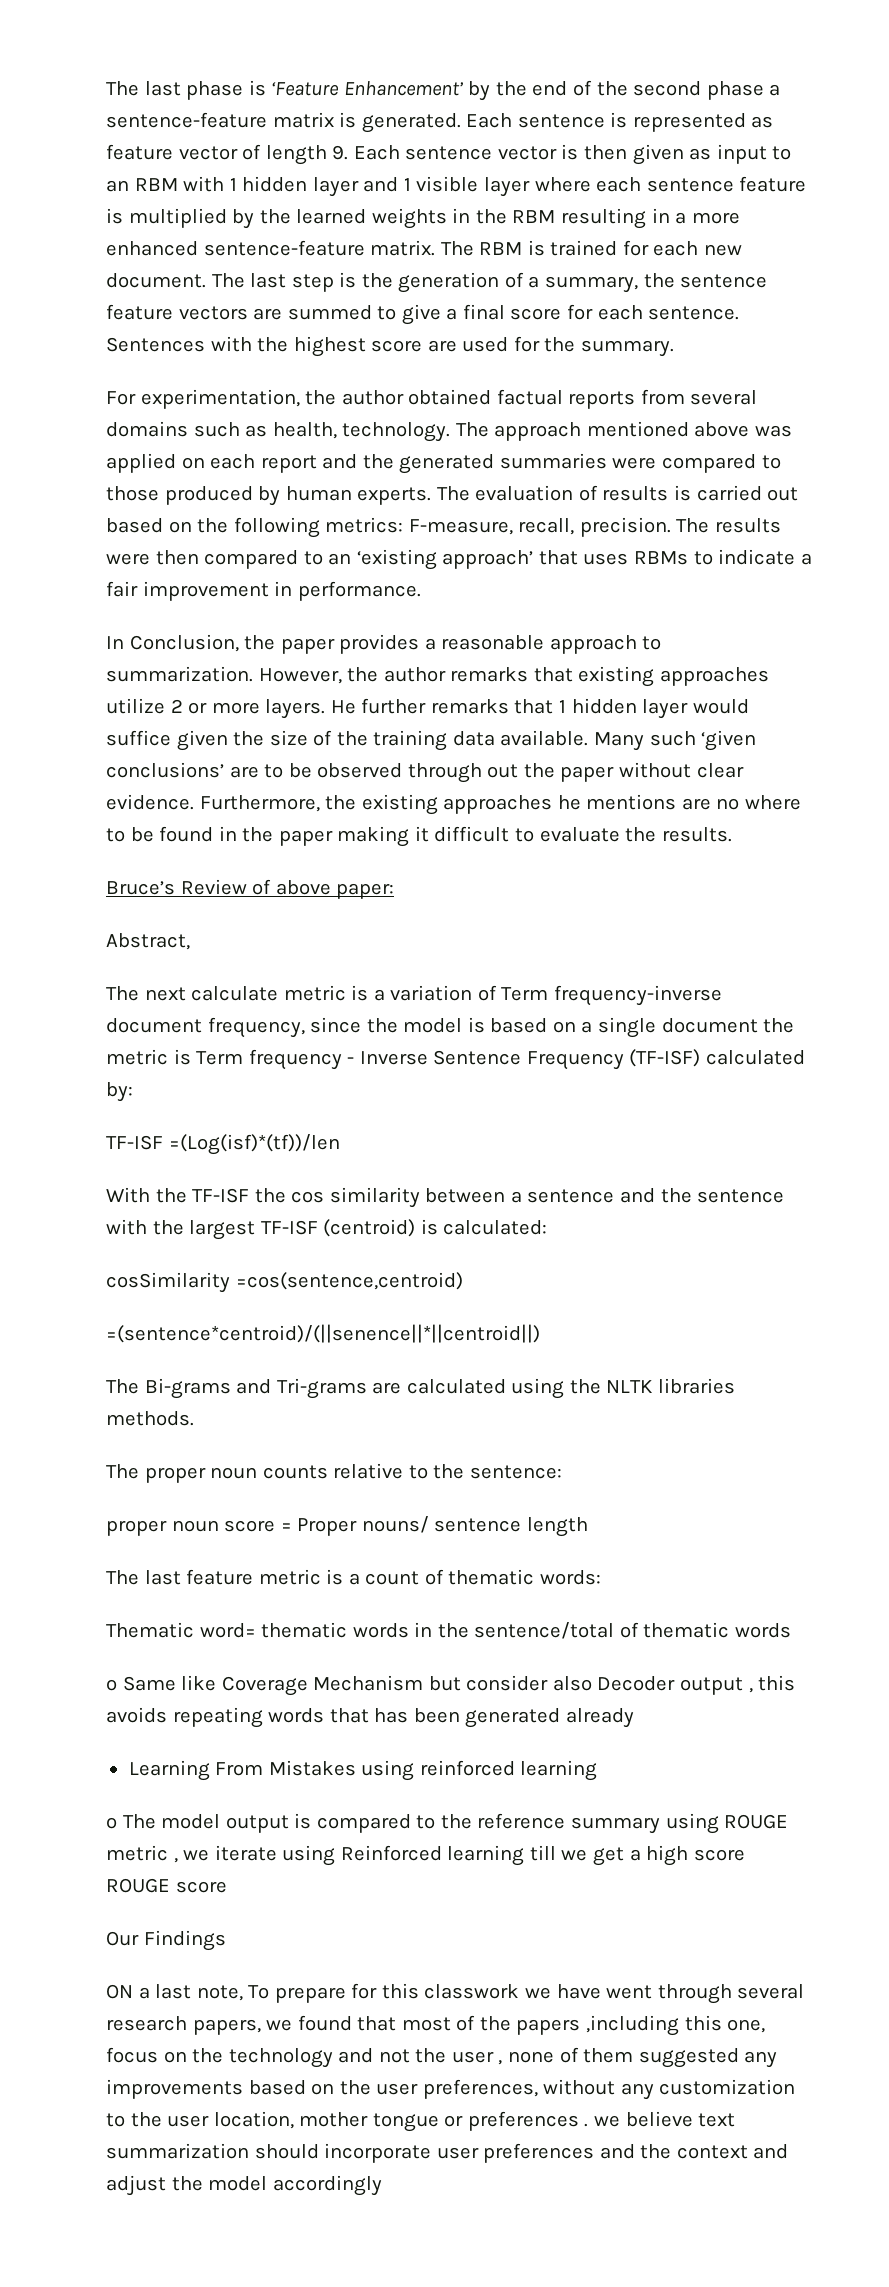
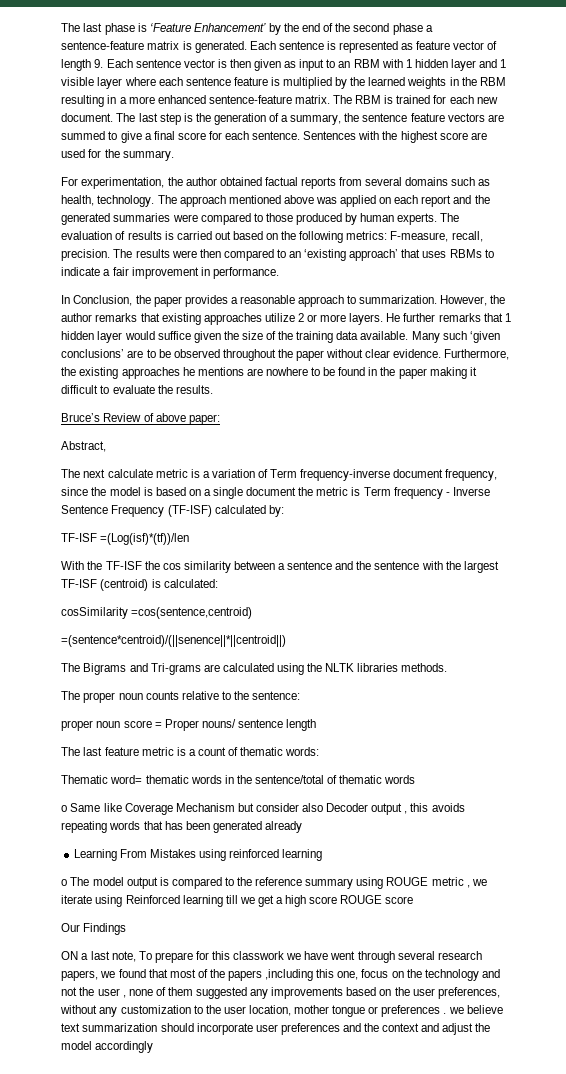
[407,763,519,783] through out -> [222,349,276,361] throughout
[716,795,801,810] no where -> [265,367,308,376] nowhere
[144,1378,231,1399] Bi-grams -> [83,663,127,675] Bigrams

